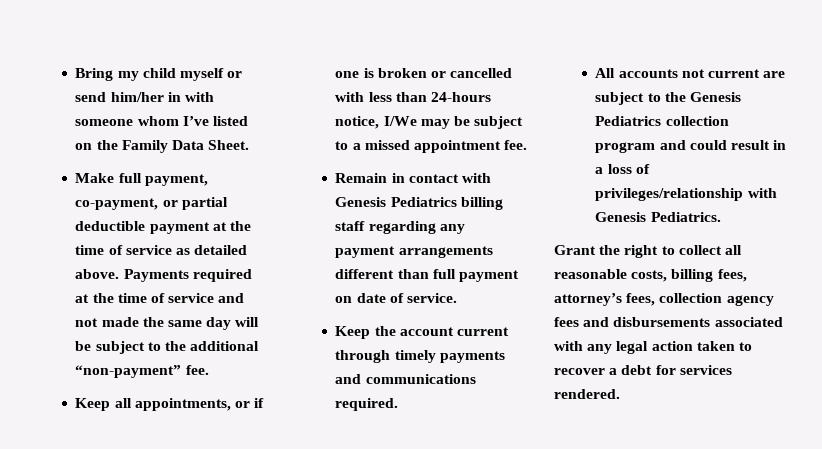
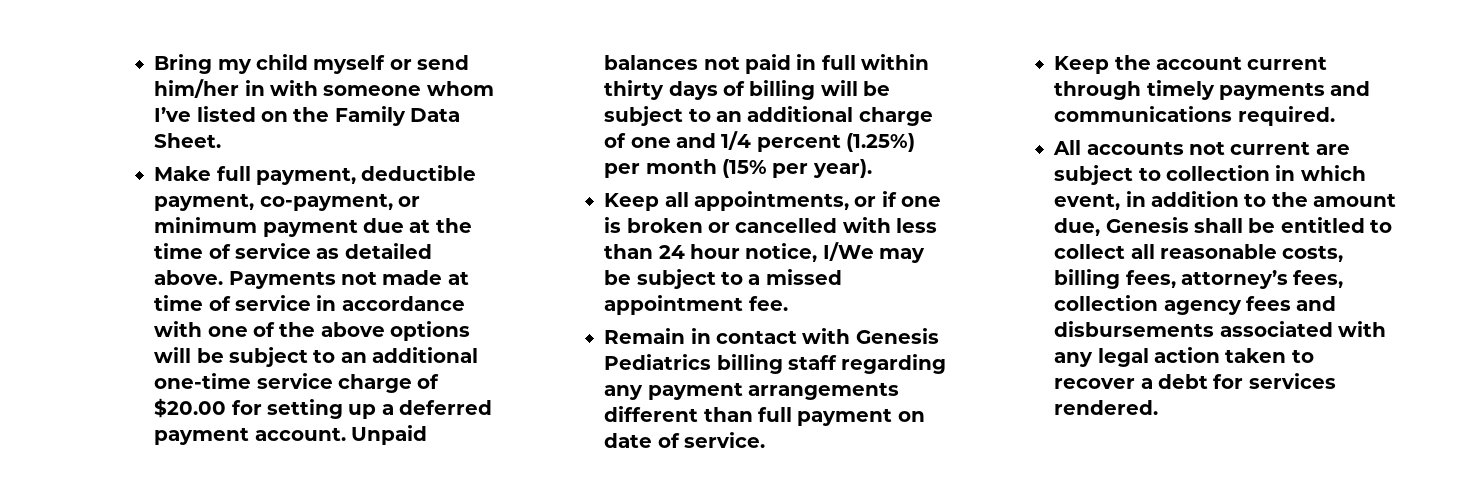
[75,197,228,210] [75,221,210,234] co-payment, or partial deductible payment -> [361,165,477,181] [154,193,420,211] [154,217,404,237] deductible payment, co-payment, or minimum payment due
[192,269,252,282] [75,293,245,303] [75,317,260,330] [75,341,260,354] [75,365,209,378] required at the time of service and not made the same day will be subject to the additional “non-payment” fee. -> [340,270,469,285] [154,295,465,311] [154,321,471,341] [154,347,479,367] [154,373,440,393] [154,398,493,419] [154,425,427,445] [604,54,930,74] [604,80,891,100] [604,106,933,126] [604,131,916,152] [604,159,872,178] not made at time of service in accordance with one of the above options will be subject to an additional one-time service charge of $20.00 for setting up a deferred payment account. Unpaid balances not paid in full within thirty days of billing will be subject to an additional charge of one and 1/4 percent (1.25%) per month (15% per year).
[431,92,492,102] 24-hours -> [658,244,740,259] 24 hour
[664,92,742,102] [595,116,729,126] [595,140,787,153] [595,164,650,174] [595,188,777,201] [595,212,721,222] [554,245,659,258] the Genesis Pediatrics collection program and could result in a loss of privileges/relationship with Genesis Pediatrics. // Grant the right -> [1165,165,1366,181] [1054,191,1397,210] [1054,217,1365,236] collection in which event, in addition to the amount due, Genesis shall be entitled

